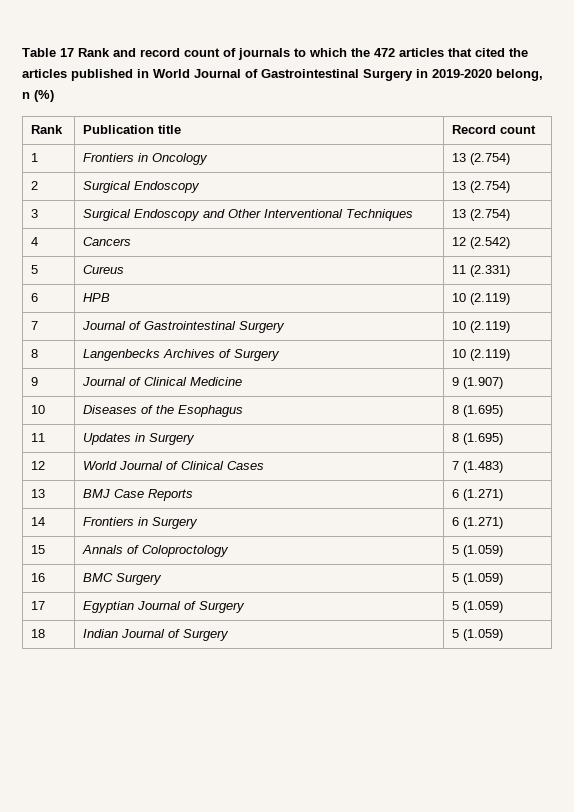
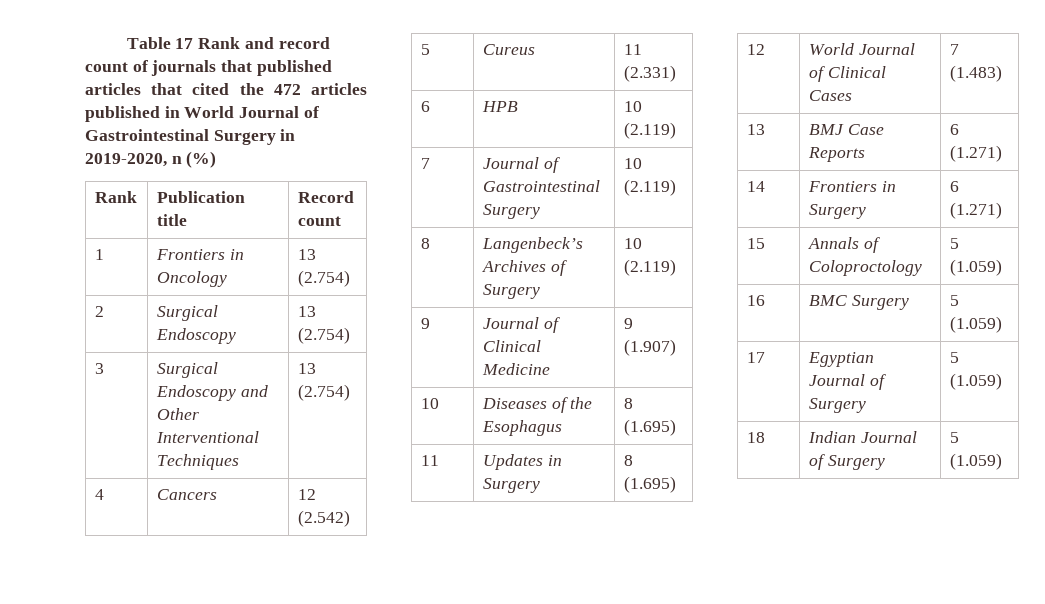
[294,48,395,57] to which the 472 -> [221,60,332,76] that published
(528, 52) none -> [273,84,301,95] 472
[432,69,543,81] 2019-2020 belong, -> [85,153,167,167] 2019-2020,
[83,349,161,361] Langenbecks -> [481,237,583,253] Langenbeck’s

